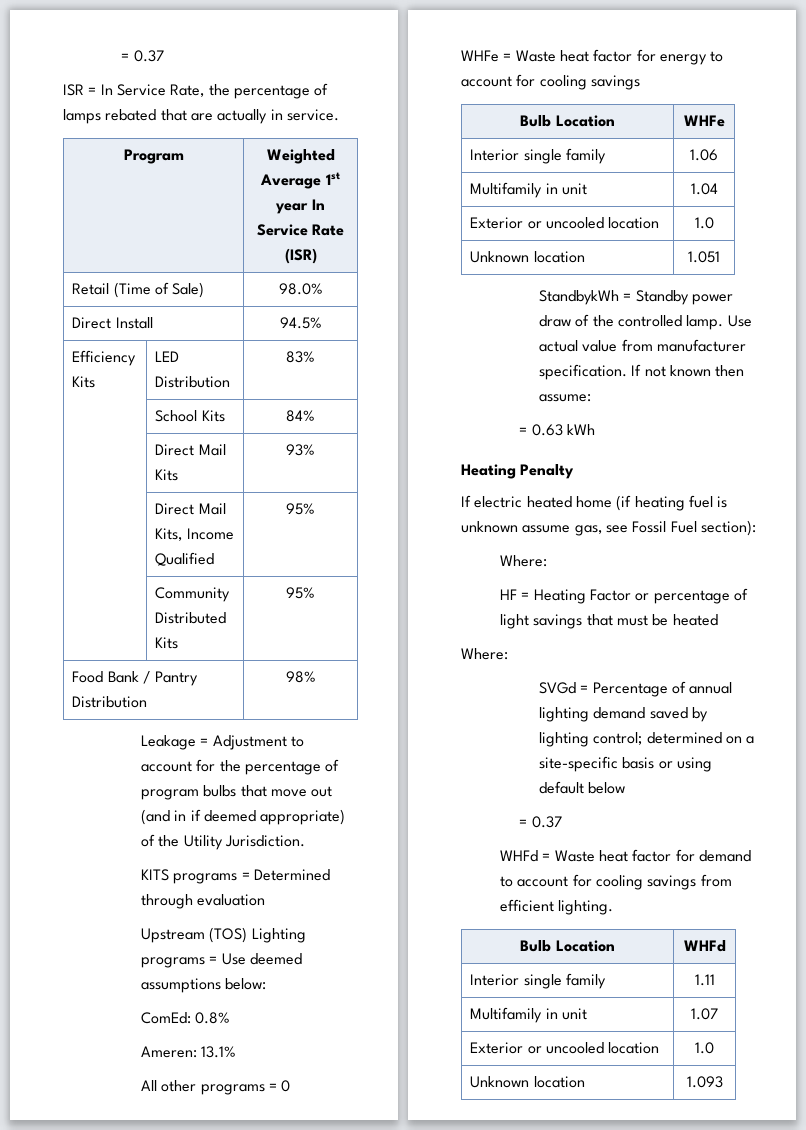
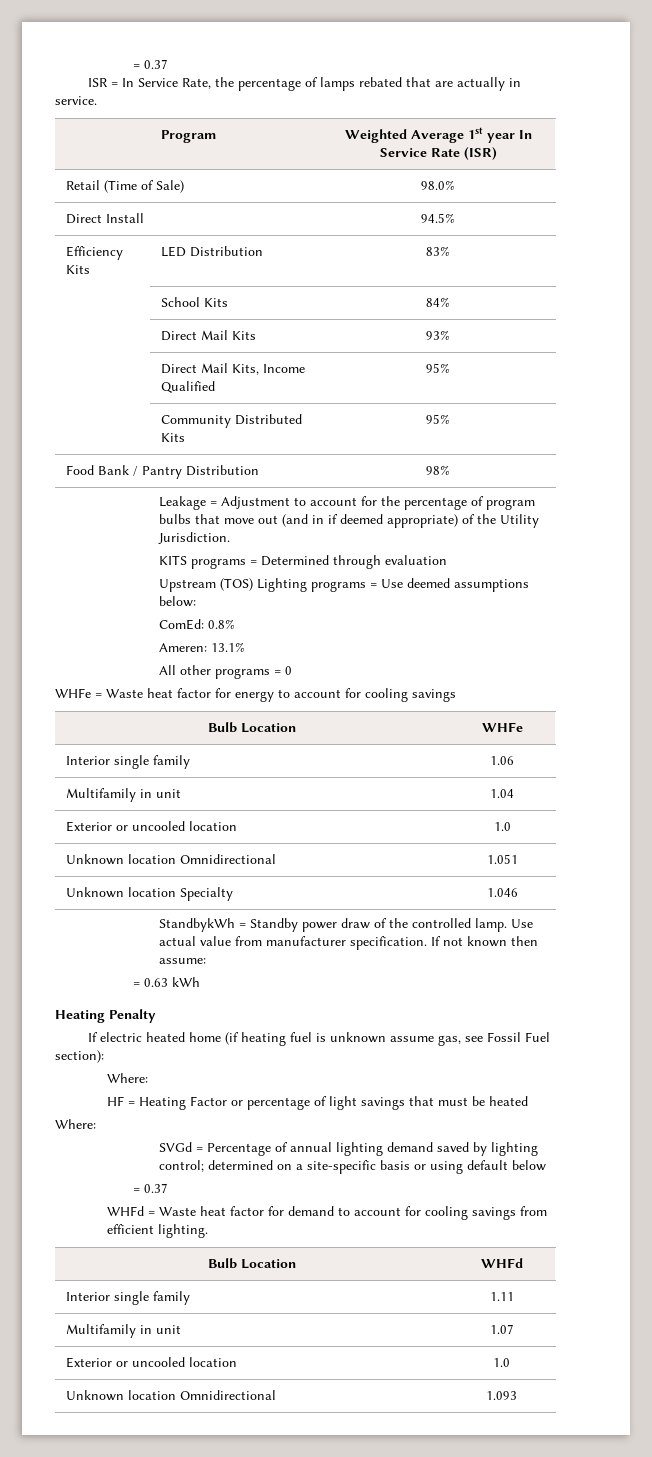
(585, 257) none -> [179,854,276,864] Omnidirectional
(720, 257) none -> [65,887,233,901] [486,888,518,897] // Unknown location Specialty | 1.046
(585, 1082) none -> [179,1390,276,1400] Omnidirectional

